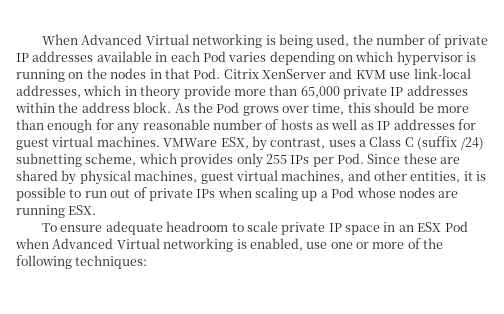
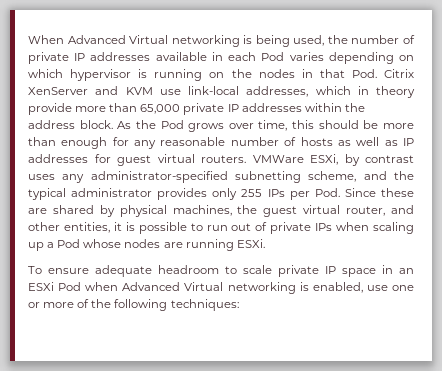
[96,136,484,151] [16,153,177,167] machines. VMWare ESX, by contrast, uses a Class C (suffix /24) subnetting scheme, which -> [201,154,414,166] [28,171,414,183] [28,188,153,200] routers. VMWare ESXi, by contrast uses any administrator-specified subnetting scheme, and the typical administrator
[200,170,345,184] guest virtual machines, -> [237,205,386,217] the guest virtual router,
[68,205,97,215] ESX. -> [236,239,265,248] ESXi.
[417,222,442,232] ESX -> [28,282,54,291] ESXi

